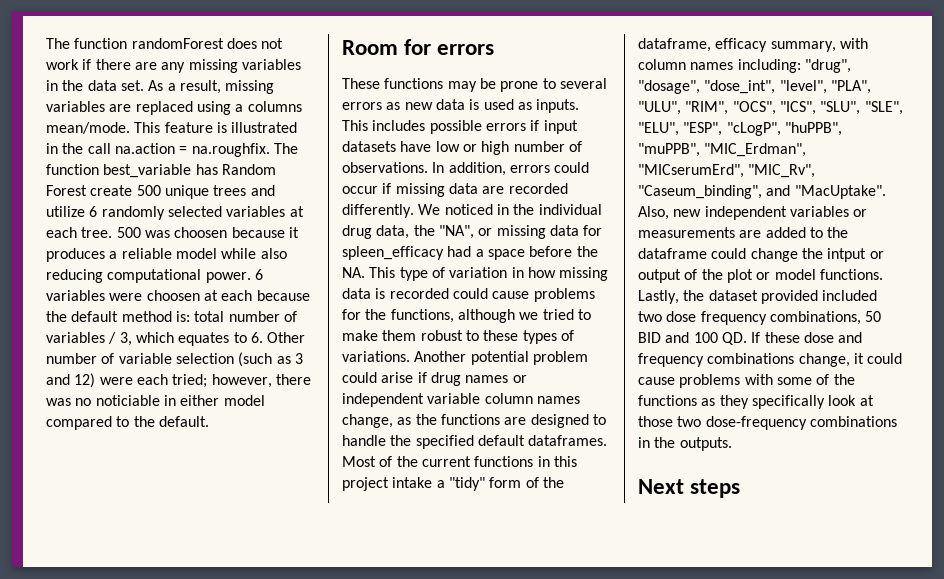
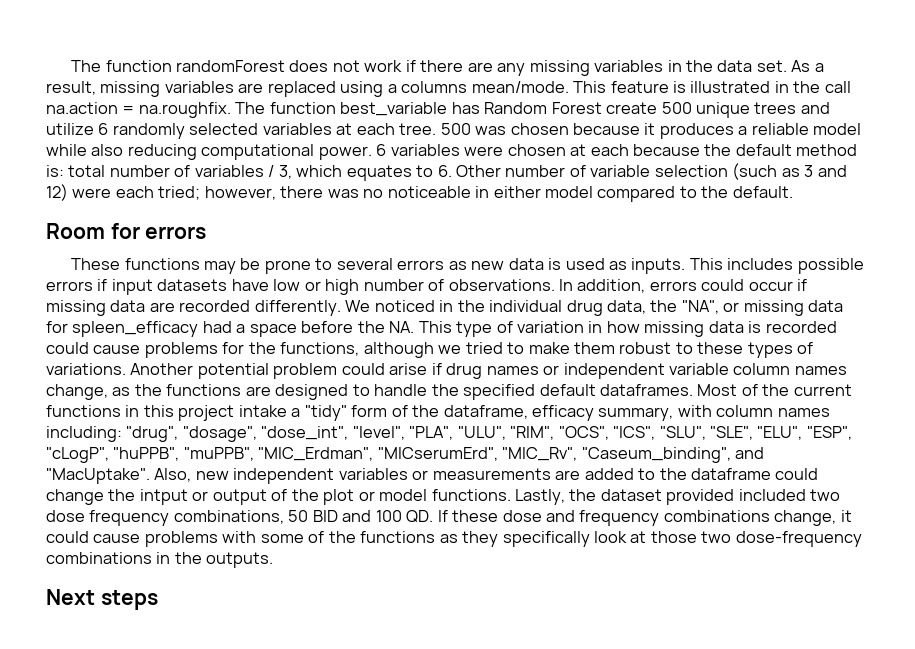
[174,227,228,238] choosen -> [510,123,569,135] chosen
[146,290,200,301] choosen -> [507,144,566,156] chosen
[95,395,160,406] noticiable -> [387,186,471,198] noticeable

